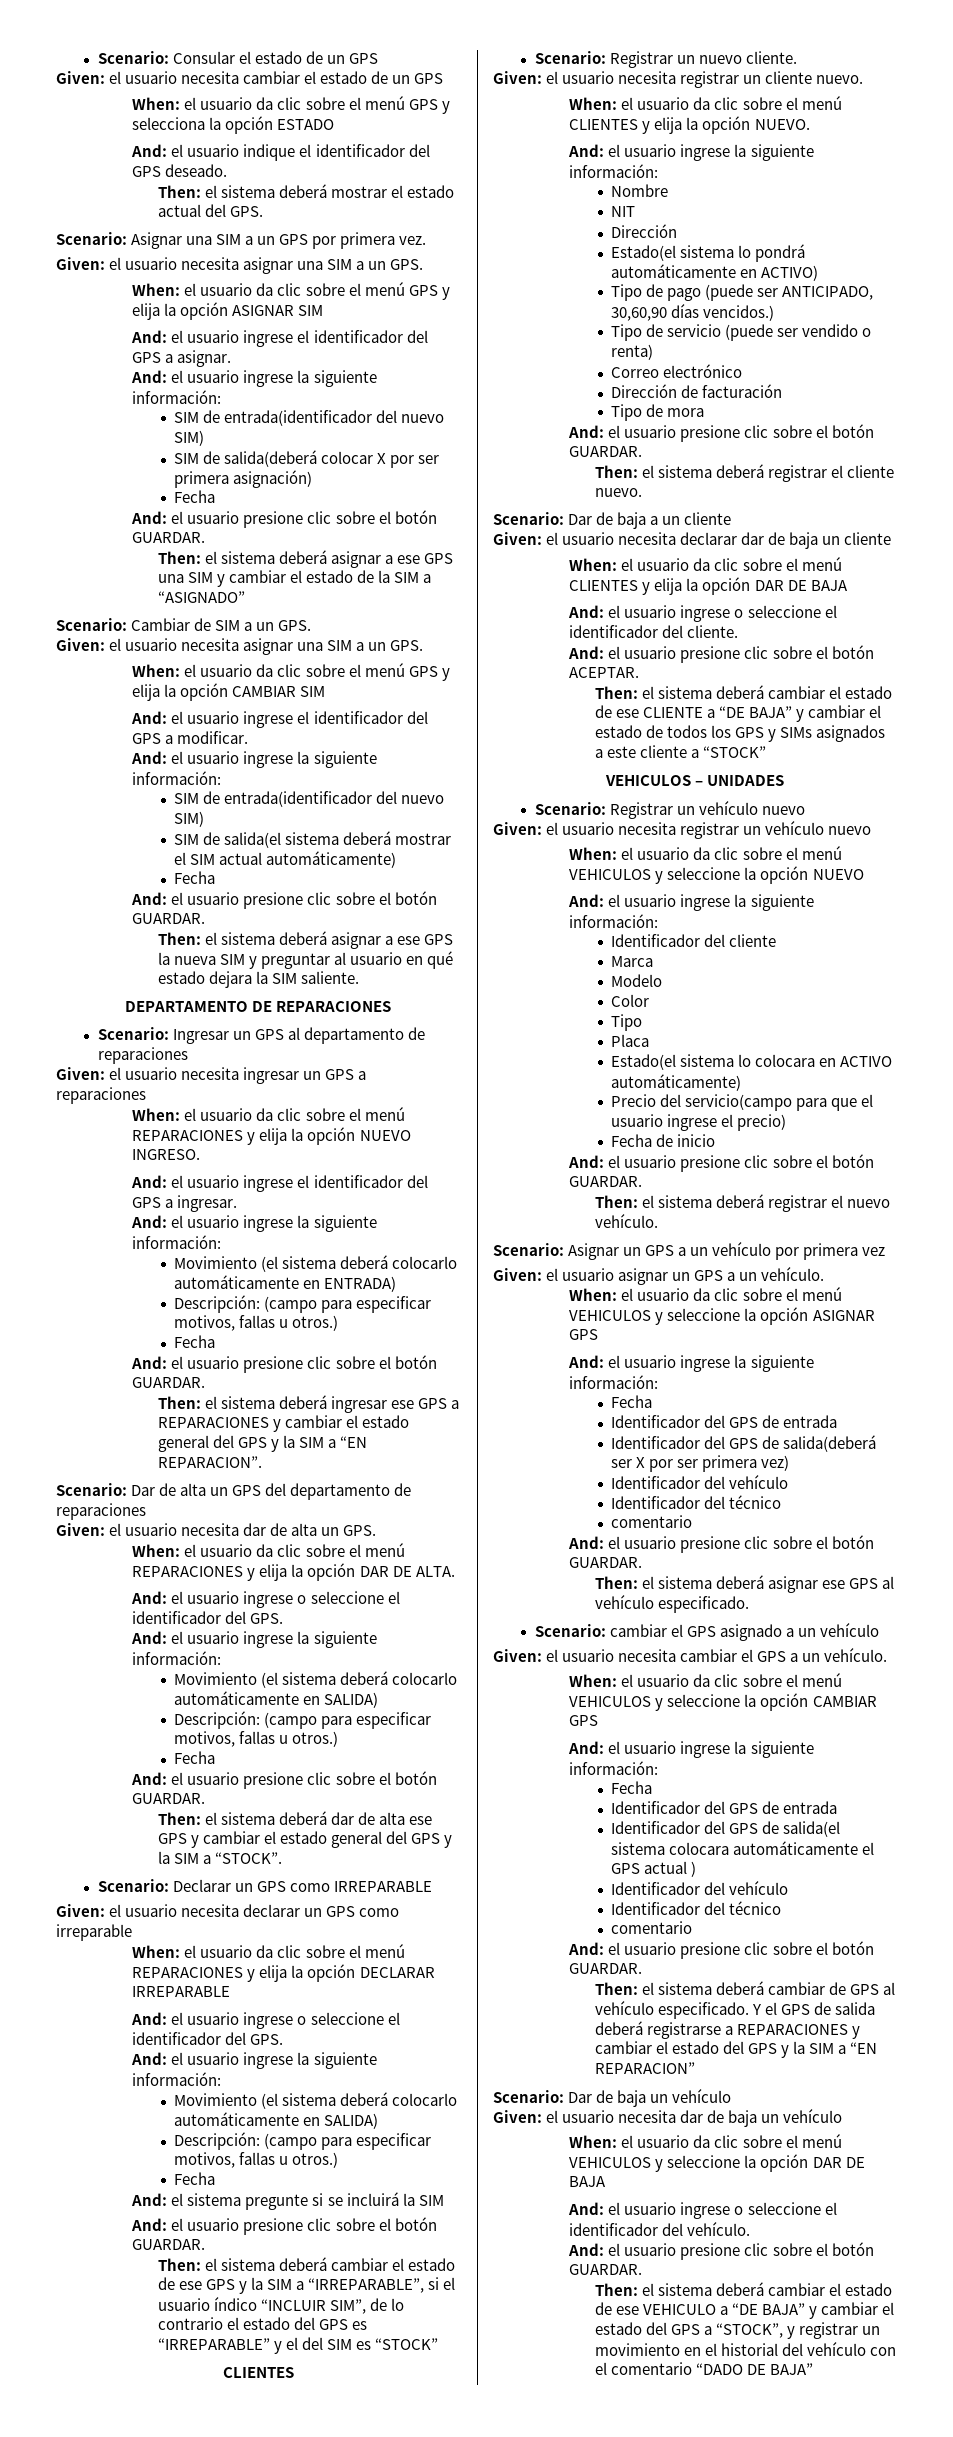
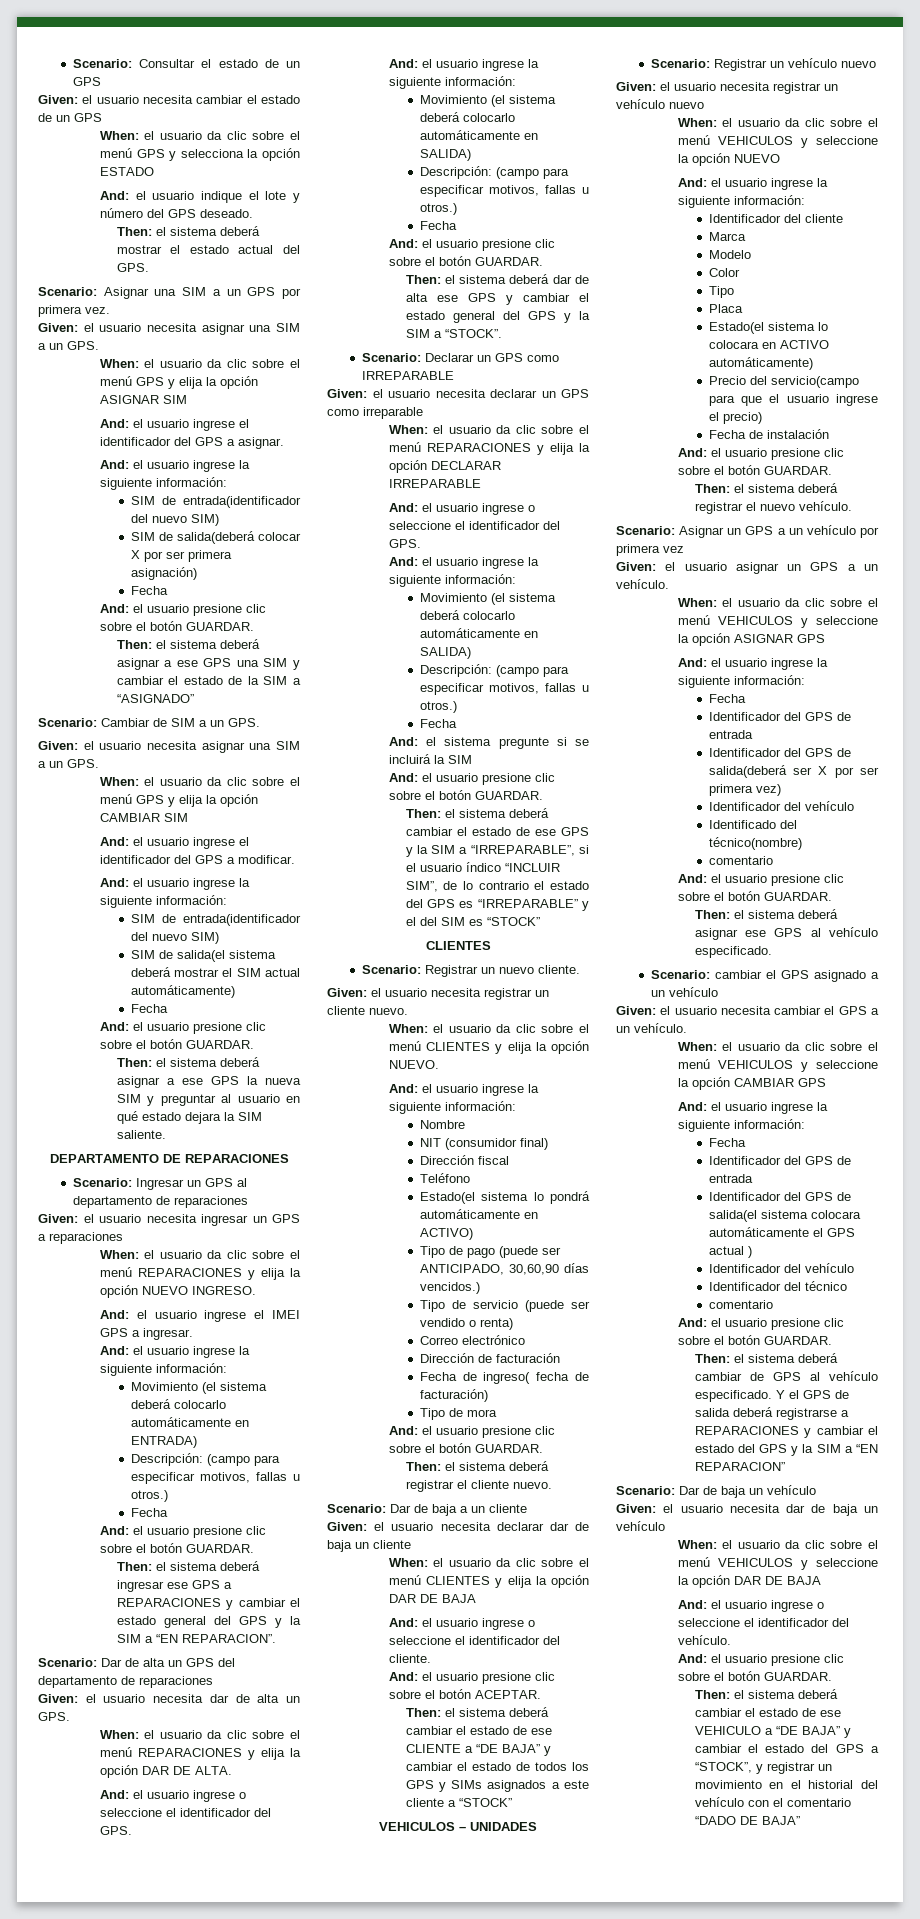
[97,51,235,64] Scenario: Consular -> [72,59,196,68] Scenario: Consultar
[315,144,405,157] identificador -> [265,191,300,203] [99,208,143,218] lote y número
[313,1175,428,1188] identificador del -> [272,1310,300,1319] IMEI
[611,224,678,238] // Dirección -> [444,1138,548,1150] [419,1155,509,1165] [419,1173,470,1183] (consumidor final) // Dirección fiscal // Teléfono
(783, 391) none -> [419,1372,589,1384] [419,1389,488,1402] // Fecha de ingreso( fecha de facturación)
[677,1134,716,1147] inicio -> [766,429,829,439] instalación
[611,1495,782,1509] Identificador del técnico -> [708,820,797,829] [708,837,802,850] Identificado del técnico(nombre)

